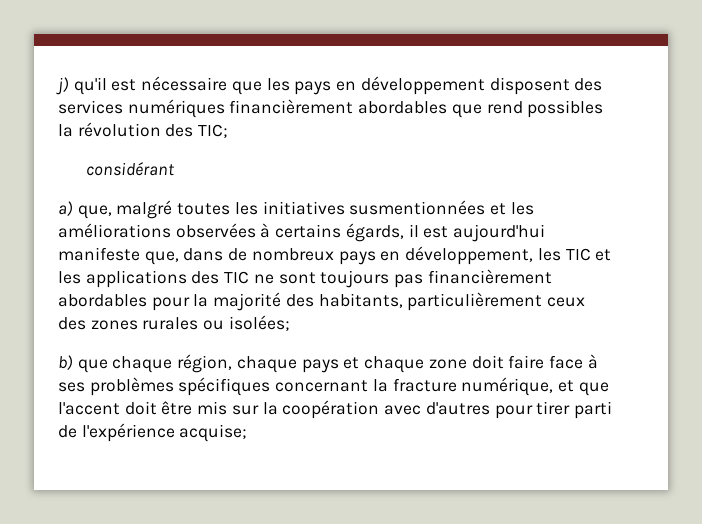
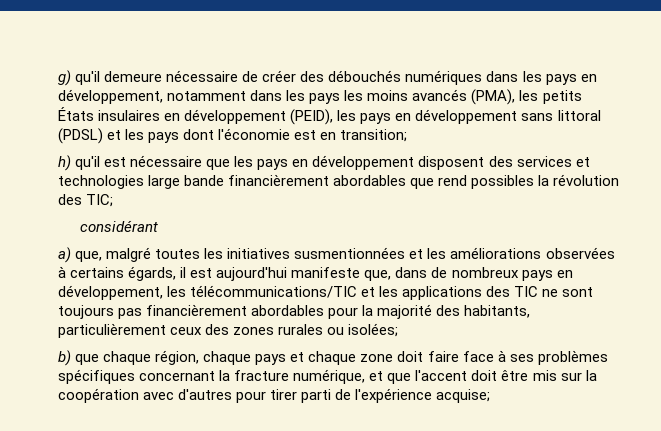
[56,77,69,95] j) -> [58,70,597,86] [58,89,582,105] [58,107,601,125] [58,128,408,144] [58,155,71,171] g) qu'il demeure nécessaire de créer des débouchés numériques dans les pays en développement, notamment dans les pays les moins avancés (PMA), les petits États insulaires en développement (PEID), les pays en développement sans littoral (PDSL) et les pays dont l'économie est en transition; // h)
[127,99,225,118] numériques -> [575,157,590,167] [58,175,225,189] et technologies large bande
[565,248,591,261] TIC -> [190,285,358,298] télécommunications/TIC

